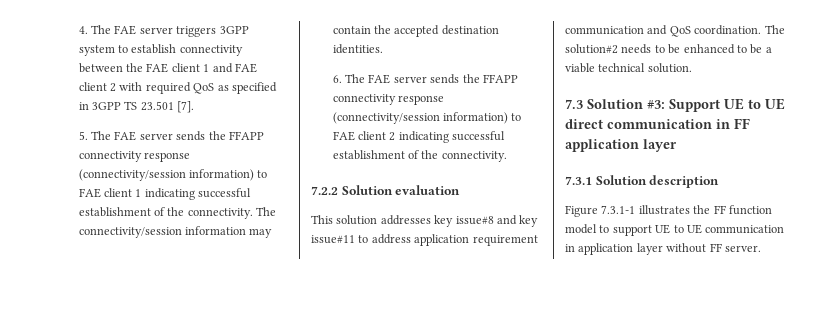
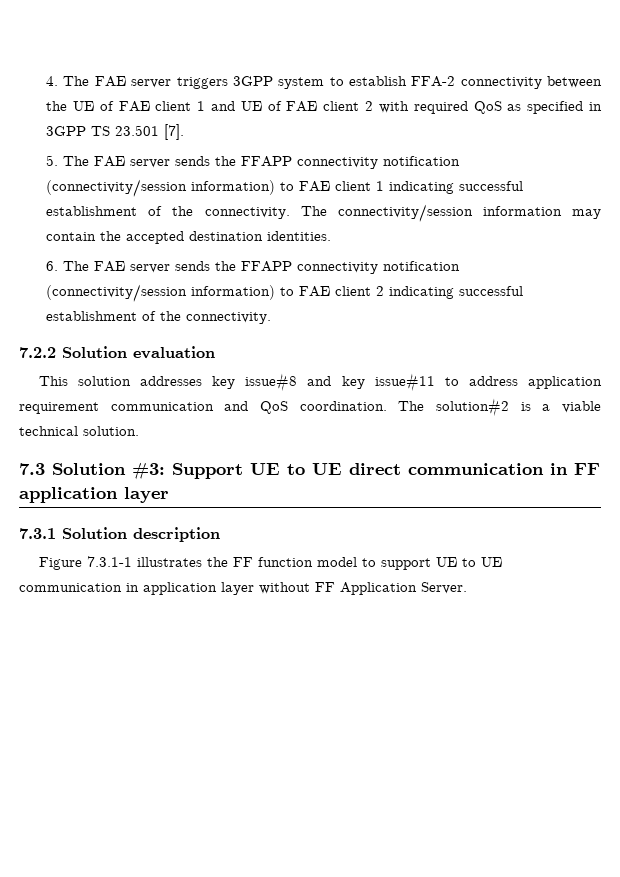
(177, 49) none -> [411,76,456,87] FFA-2
(143, 67) none -> [72,101,114,111] UE of
(233, 68) none -> [240,101,282,111] UE of
[143,152,190,162] response -> [383,156,461,166] notification
[397,95,444,105] response -> [383,261,461,271] notification
[621,44,763,54] needs to be enhanced to be -> [520,402,531,411] is
[724,245,761,252] server. -> [340,582,467,595] Application Server.

